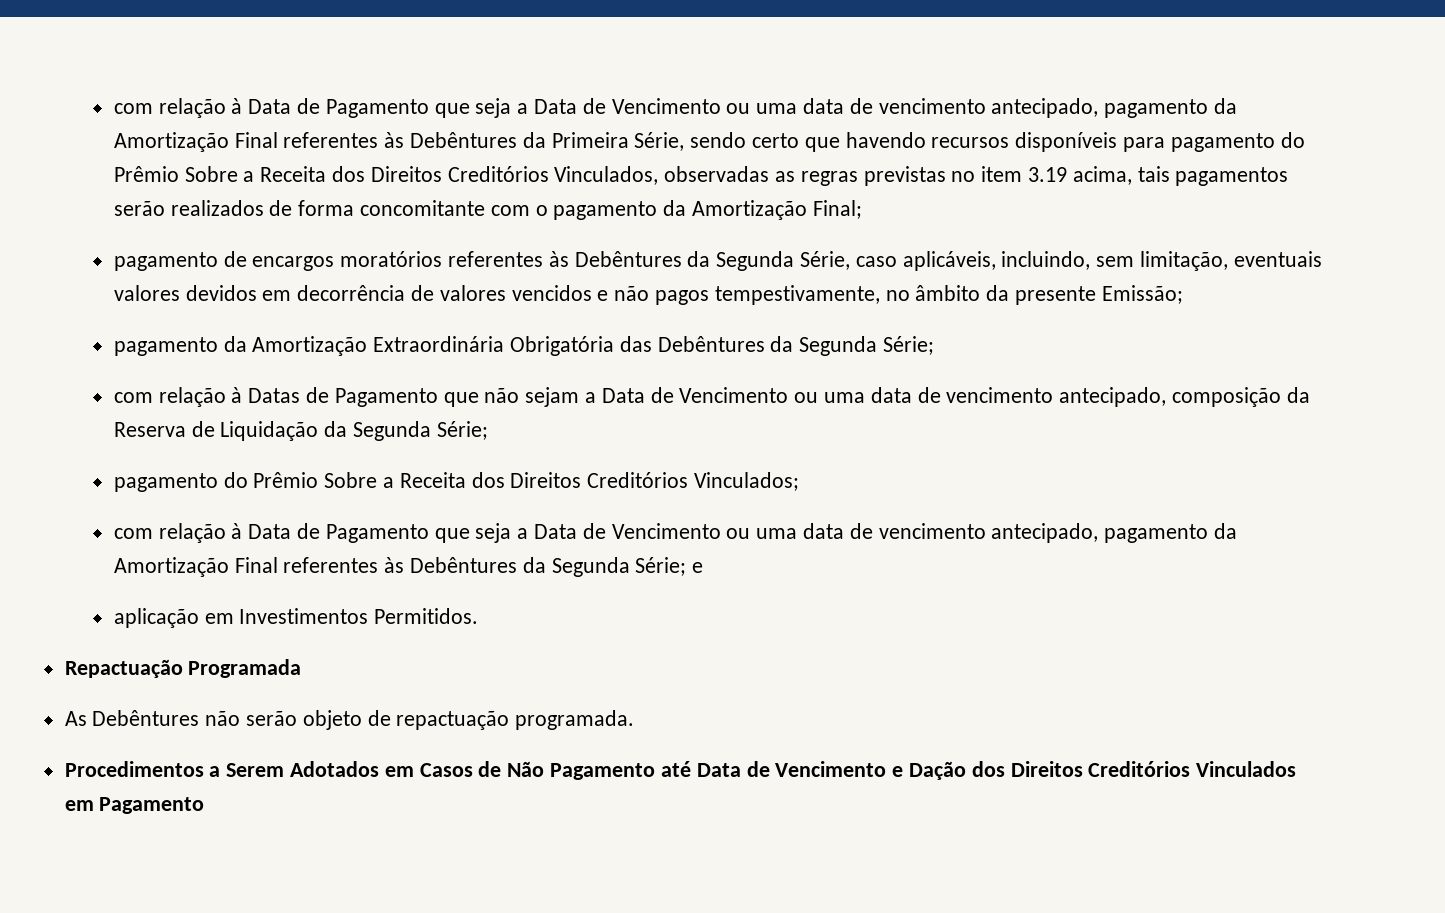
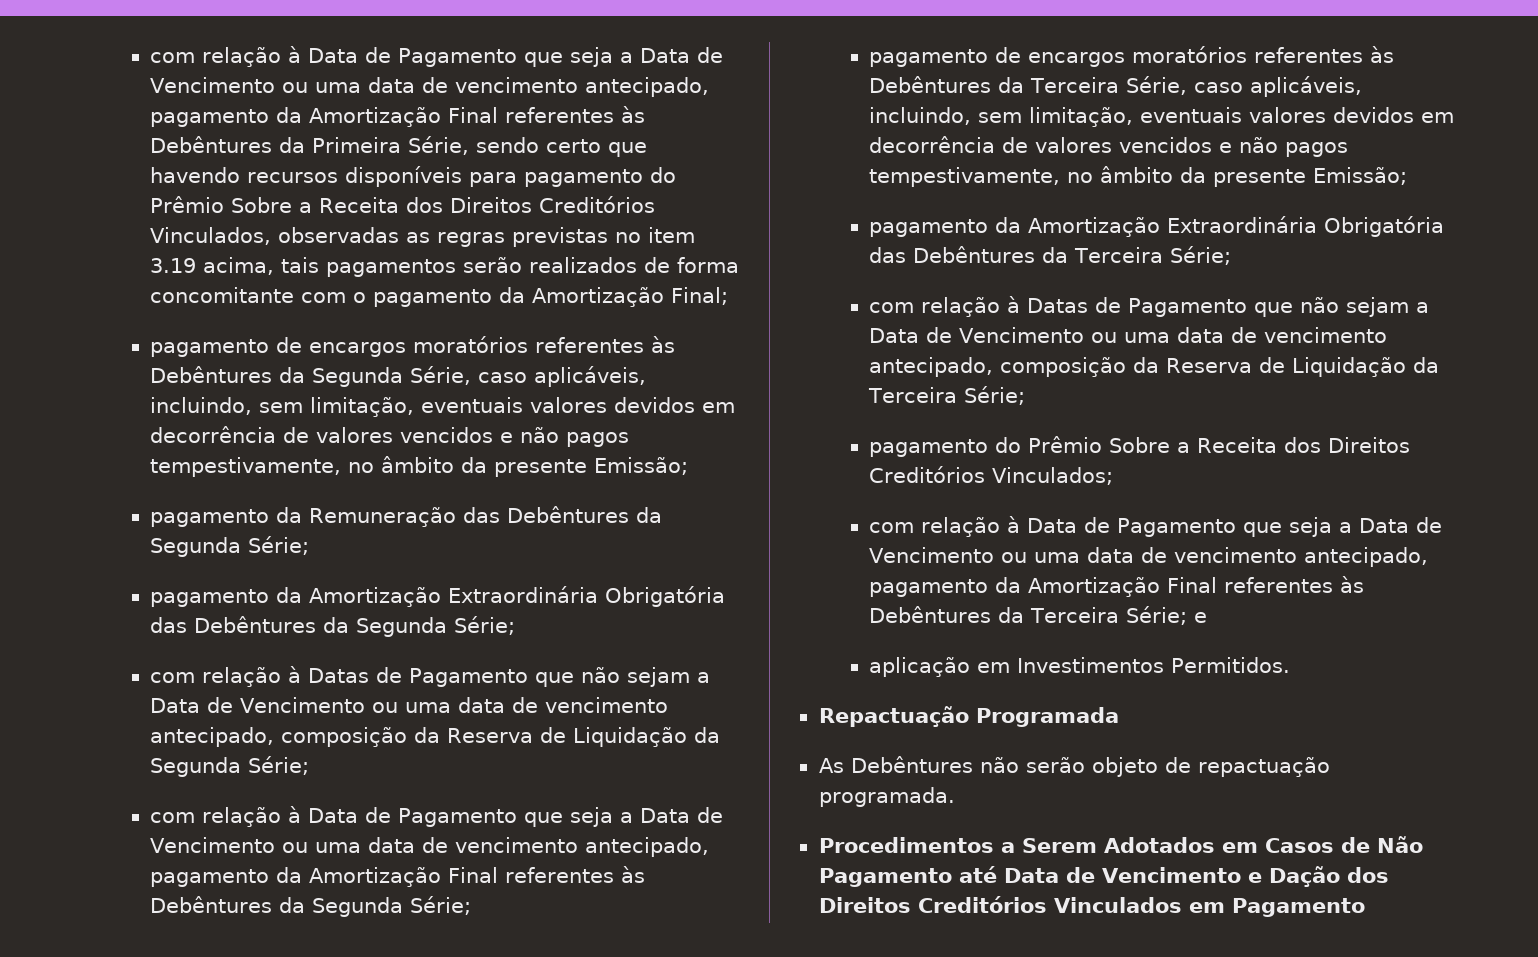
(1183, 294) none -> [150,506,663,527] [150,536,310,557] // pagamento da Remuneração das Debêntures da Segunda Série;
(488, 430) none -> [150,806,724,827] [150,837,710,857] [150,866,646,887] [150,896,472,917] [869,46,1395,67] [869,76,1363,97] [869,107,1455,127] [869,136,1349,157] [869,166,1408,187] [869,216,1445,237] [869,246,1232,265] [869,296,1430,317] [869,327,1388,343] [869,357,1440,377] [868,386,1026,405] // com relação à Data de Pagamento que seja a Data de Vencimento ou uma data de vencimento antecipado, pagamento da Amortização Final referentes às Debêntures da Segunda Série; // pagamento de encargos moratórios referentes às Debêntures da Terceira Série, caso aplicáveis, incluindo, sem limitação, eventuais valores devidos em decorrência de valores vencidos e não pagos tempestivamente, no âmbito da presente Emissão; // pagamento da Amortização Extraordinária Obrigatória das Debêntures da Terceira Série; // com relação à Datas de Pagamento que não sejam a Data de Vencimento ou uma data de vencimento antecipado, composição da Reserva de Liquidação da Terceira Série;
[551,557,630,577] Segunda -> [1030,607,1120,623] Terceira

